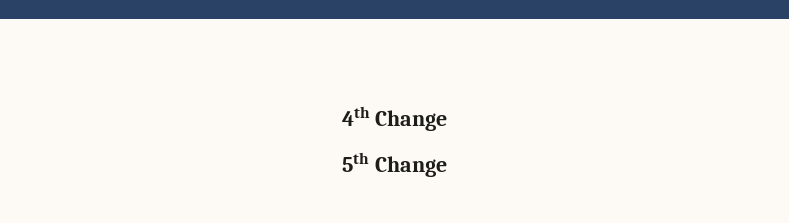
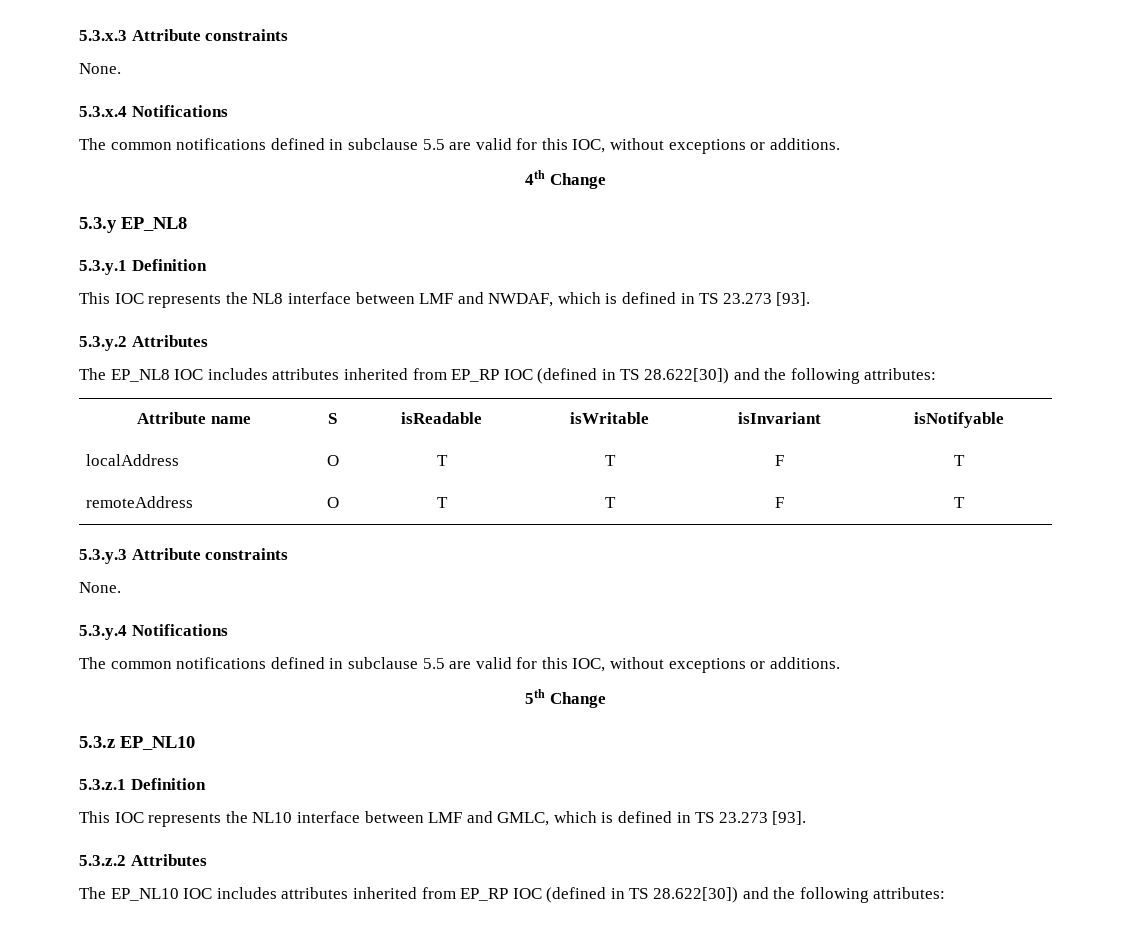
[341,106,448,131] [342,152,447,177] 4th Change // 5th Change -> [79,29,289,41] [79,63,121,74] [79,105,228,117] [79,138,840,154] [525,170,606,189] [79,217,187,233] [79,259,207,275] [79,292,811,308] [79,335,208,351] [79,368,937,384] [137,412,251,424] [328,413,337,424] [401,412,482,424] [570,412,649,424] [737,412,821,424] [913,412,1004,428] [85,454,179,466] [326,455,339,466] [436,455,448,466] [604,455,616,466] [774,455,784,466] [953,455,965,466] [85,496,193,508] [326,497,339,508] [436,497,448,508] [604,497,616,508] [774,497,784,508] [953,497,965,508] [79,548,289,564] [79,582,121,593] [79,624,228,640] [79,657,840,673] [525,689,606,708] [79,736,195,750] [79,778,206,790] [79,811,807,827] [79,854,207,866] [79,887,946,903] 5.3.x.3 Attribute constraints // None. // 5.3.x.4 Notifications // The common notifications defined in subclause 5.5 are valid for this IOC, without exceptions or additions. // 4th Change // 5.3.y EP_NL8 // 5.3.y.1 Definition // This IOC represents the NL8 interface between LMF and NWDAF, which is defined in TS 23.273 [93]. // 5.3.y.2 Attributes // The EP_NL8 IOC includes attributes inherited from EP_RP IOC (defined in TS 28.622[30]) and the following attributes: // Attribute name | S | isReadable | isWritable | isInvariant | isNotifyable // localAddress | O | T | T | F | T // remoteAddress | O | T | T | F | T // 5.3.y.3 Attribute constraints // None. // 5.3.y.4 Notifications // The common notifications defined in subclause 5.5 are valid for this IOC, without exceptions or additions. // 5th Change // 5.3.z EP_NL10 // 5.3.z.1 Definition // This IOC represents the NL10 interface between LMF and GMLC, which is defined in TS 23.273 [93]. // 5.3.z.2 Attributes // The EP_NL10 IOC includes attributes inherited from EP_RP IOC (defined in TS 28.622[30]) and the following attributes:

